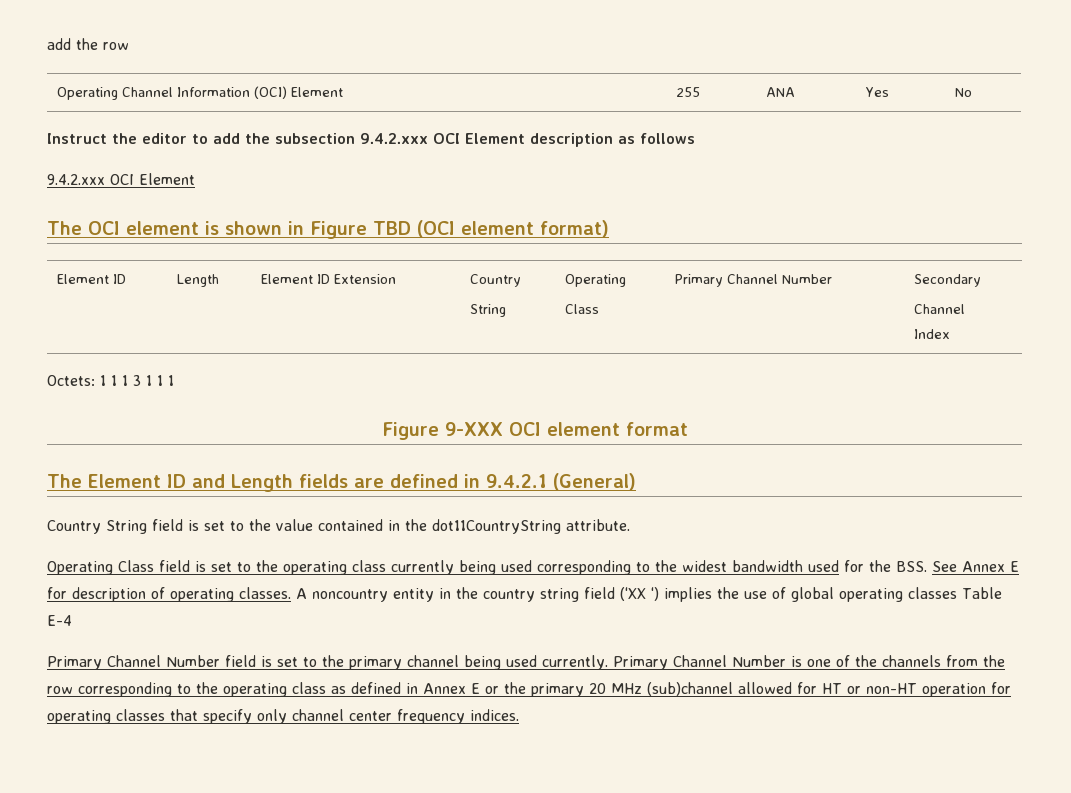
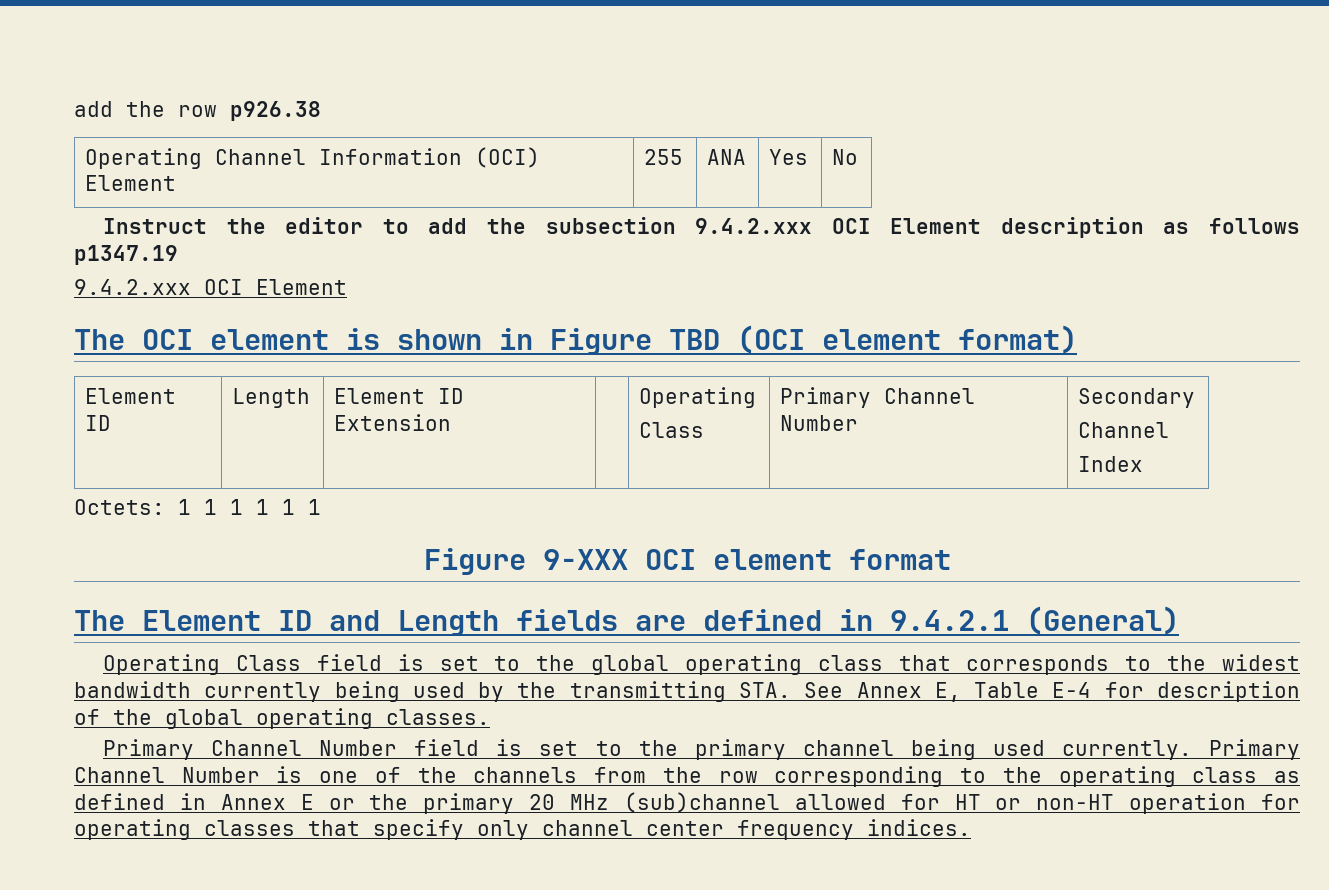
(129, 46) none -> [230,101,321,121] p926.38
(695, 138) none -> [74,245,178,265] p1347.19
[469,274,521,287] [469,304,506,317] Country // String -> (452, 422) none
[133,375,141,386] 3 -> (243, 507) none
[47,519,630,534] // Country String field is set to the value contained in the dot11CountryString attribute. -> (1179, 620) none
[283,560,1019,575] operating class currently being used corresponding to the widest bandwidth used for the BSS. See Annex E -> [591,654,1300,675] [74,681,1092,702] global operating class that corresponds to the widest bandwidth currently being used by the transmitting STA. See Annex E, Table E-4
(165, 593) none -> [113,709,243,729] the global
[296,587,1002,602] [47,615,72,626] A noncountry entity in the country string field (‘XX ‘) implies the use of global operating classes Table E-4 -> (490, 717) none

